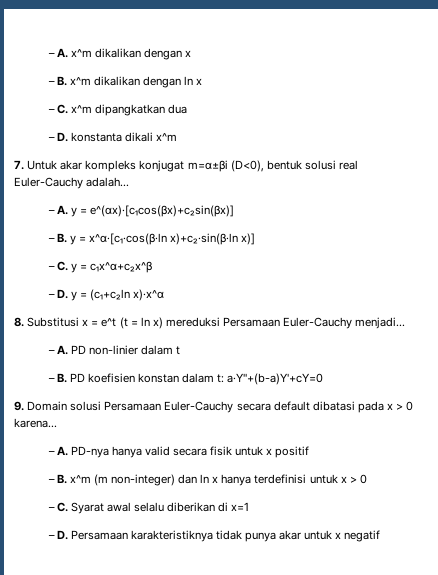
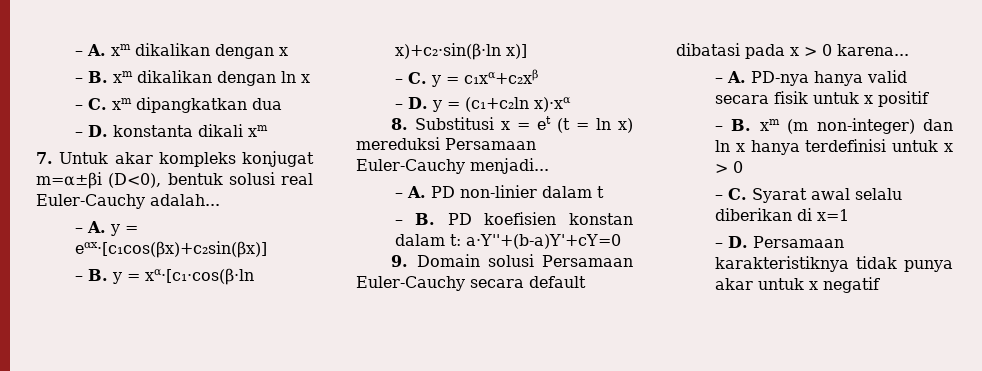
[47,48,92,58] – A. x^m -> [74,44,131,56] – A. xm
[69,77,91,85] x^m -> [112,71,133,83] xm
[70,105,92,113] x^m -> [111,98,132,110] xm
[155,133,177,141] x^m -> [247,125,268,137] xm
[89,205,234,217] e^(αx)·[c₁cos(βx)+c₂sin(βx)] -> [74,241,267,258] eαx·[c₁cos(βx)+c₂sin(βx)]
[88,233,167,245] x^α·[c₁·cos(β·ln -> [144,268,254,285] xα·[c₁·cos(β·ln
[89,261,152,273] c₁x^α+c₂x^β -> [463,69,538,84] c₁xα+c₂xβ
[133,289,165,301] x)·x^α -> [533,97,571,112] x)·xα
[101,318,117,327] e^t -> [537,116,552,130] et
[69,475,91,483] x^m -> [759,119,780,131] xm

